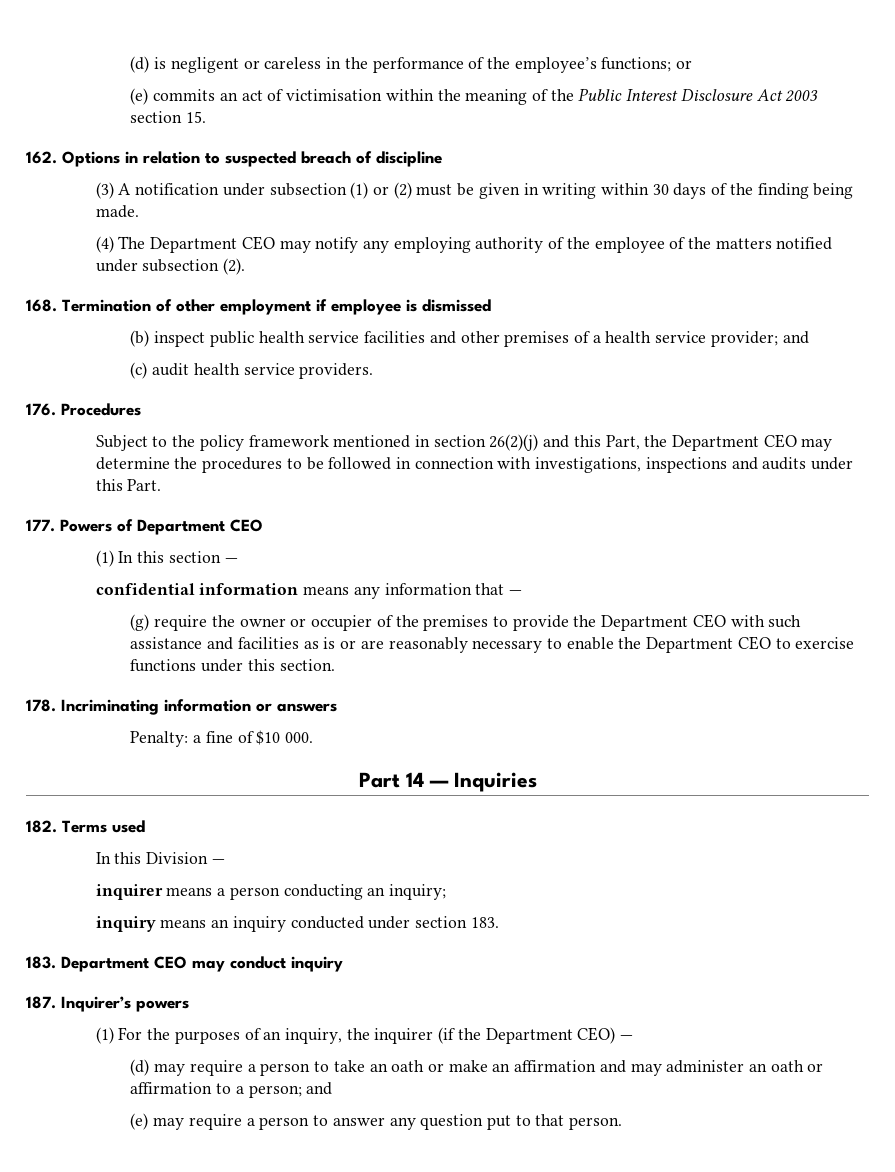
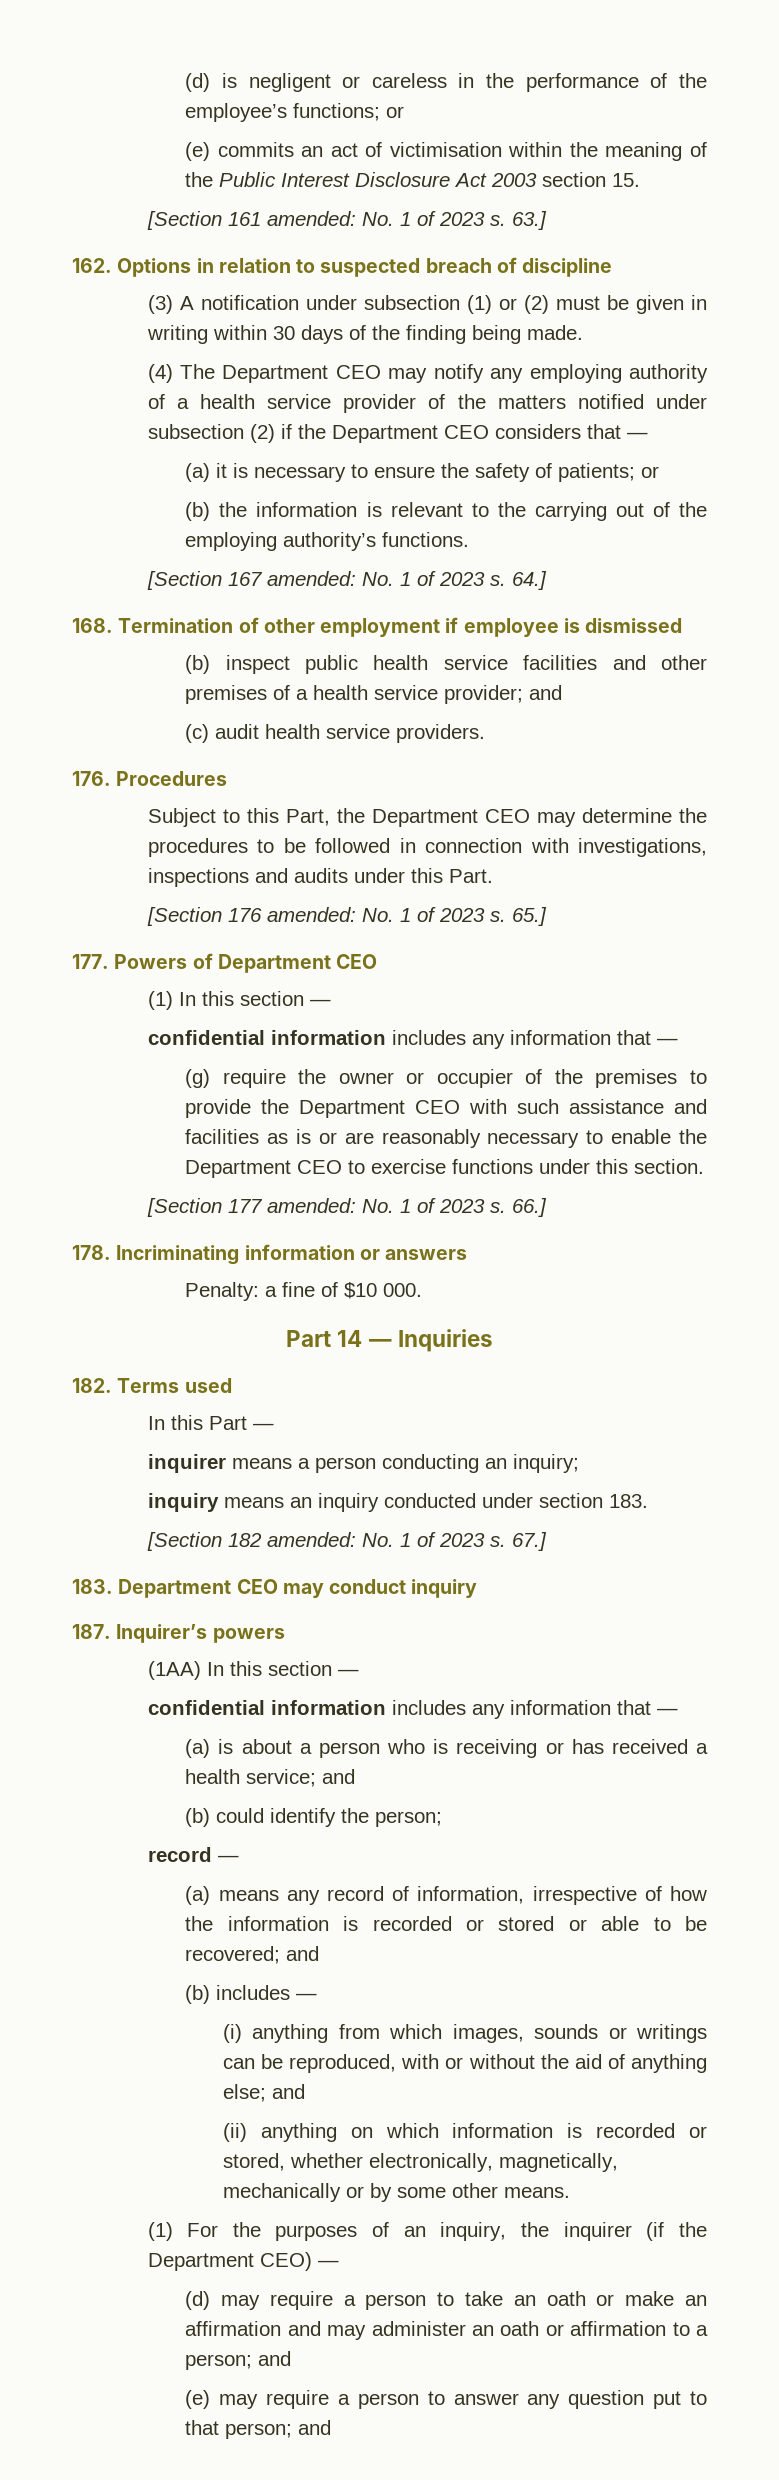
(207, 117) none -> [146,211,547,230] // [Section 161 amended: No. 1 of 2023 s. 63.]
[566,237,665,253] the employee -> [176,394,417,413] a health service provider
[223,258,246,275] (2). -> [249,424,648,443] [185,463,660,482] [185,502,707,521] [185,532,470,551] [146,571,547,590] (2) if the Department CEO considers that — // (a) it is necessary to ensure the safety of patients; or // (b) the information is relevant to the carrying out of the employing authority’s functions. // [Section 167 amended: No. 1 of 2023 s. 64.]
[172,434,570,451] the policy framework mentioned in section 26(2)(j) and -> (240, 816) none
(162, 485) none -> [146,907,547,926] // [Section 176 amended: No. 1 of 2023 s. 65.]
[303,586,350,595] means -> [391,1030,466,1045] includes
(335, 665) none -> [146,1198,547,1217] // [Section 177 amended: No. 1 of 2023 s. 66.]
[146,852,209,864] Division -> [208,1416,247,1430] Part
(499, 922) none -> [146,1532,547,1551] // [Section 182 amended: No. 1 of 2023 s. 67.]
(189, 1006) none -> [147,1661,359,1680] [147,1700,678,1719] [185,1739,708,1758] [185,1769,356,1787] [185,1808,443,1827] [147,1847,239,1862] [185,1886,707,1905] [185,1916,708,1931] [185,1946,320,1964] [185,1985,318,2004] [223,2024,707,2043] [223,2054,708,2073] [223,2084,306,2102] [223,2123,707,2142] [223,2153,619,2172] [223,2183,571,2202] // (1AA) In this section — // confidential information includes any information that — // (a) is about a person who is receiving or has received a health service; and // (b) could identify the person; // record — // (a) means any record of information, irrespective of how the information is recorded or stored or able to be recovered; and // (b) includes — // (i) anything from which images, sounds or writings can be reproduced, with or without the aid of anything else; and // (ii) anything on which information is recorded or stored, whether electronically, magnetically, mechanically or by some other means.
[569,1117,623,1130] person. -> [225,2420,332,2439] person; and

